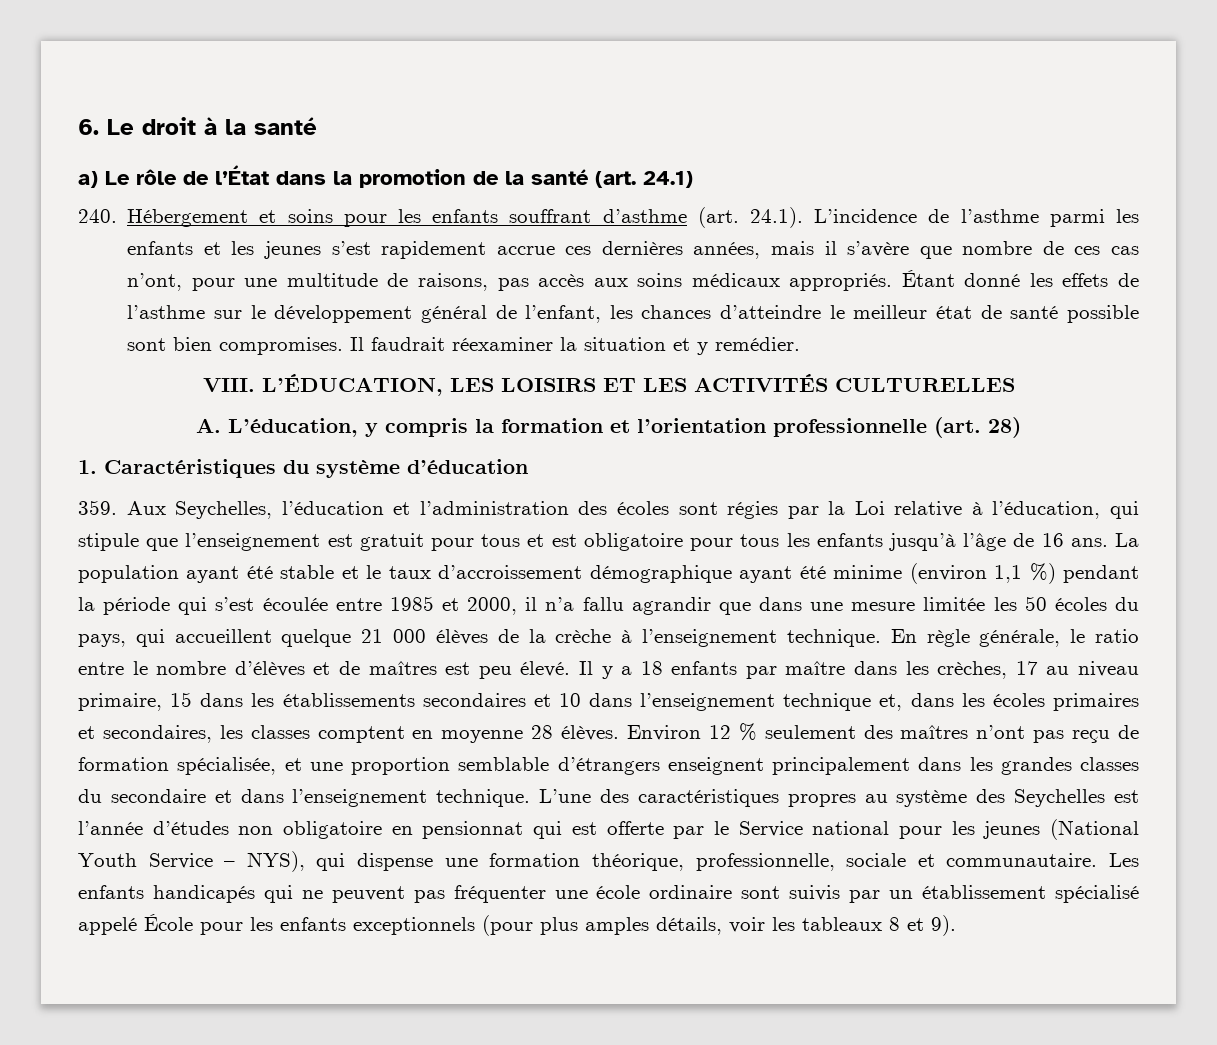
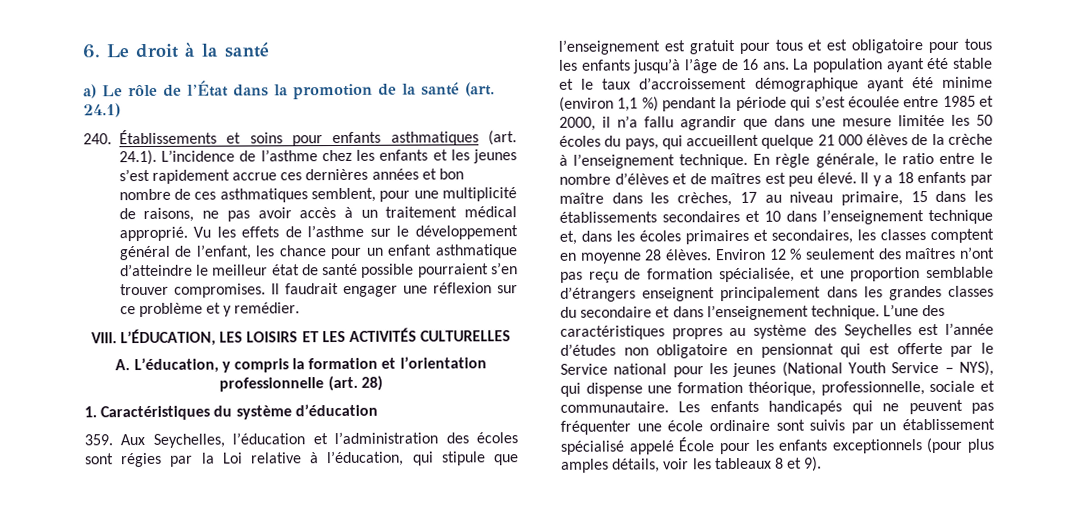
[127,209,249,227] Hébergement -> [118,129,217,145] Établissements
[398,209,687,223] les enfants souffrant d’asthme -> [332,131,479,146] enfants asthmatiques
[1049,209,1105,227] parmi -> [321,149,352,162] chez
[693,241,952,259] années, mais il s’avère que -> [371,168,465,180] années et bon
[1111,246,1140,255] [127,273,183,291] cas n’ont, -> [219,187,377,203] asthmatiques semblent,
[286,273,378,287] multitude -> [441,187,517,202] multiplicité
[497,270,1021,291] pas accès aux soins médicaux appropriés. Étant donné -> [202,206,517,222] [118,226,212,242] ne pas avoir accès à un traitement médical approprié. Vu
[641,305,712,319] chances -> [278,244,518,260] chance pour un enfant asthmatique
[127,337,667,355] sont bien compromises. Il faudrait réexaminer la situation -> [417,262,518,278] [119,282,518,298] [119,302,203,318] pourraient s’en trouver compromises. Il faudrait engager une réflexion sur ce problème

